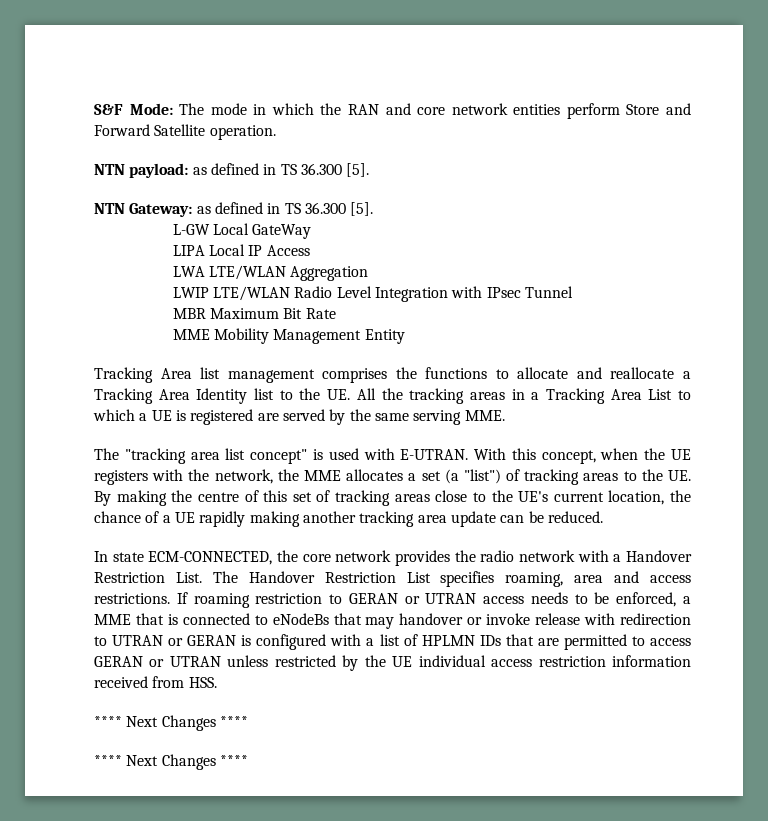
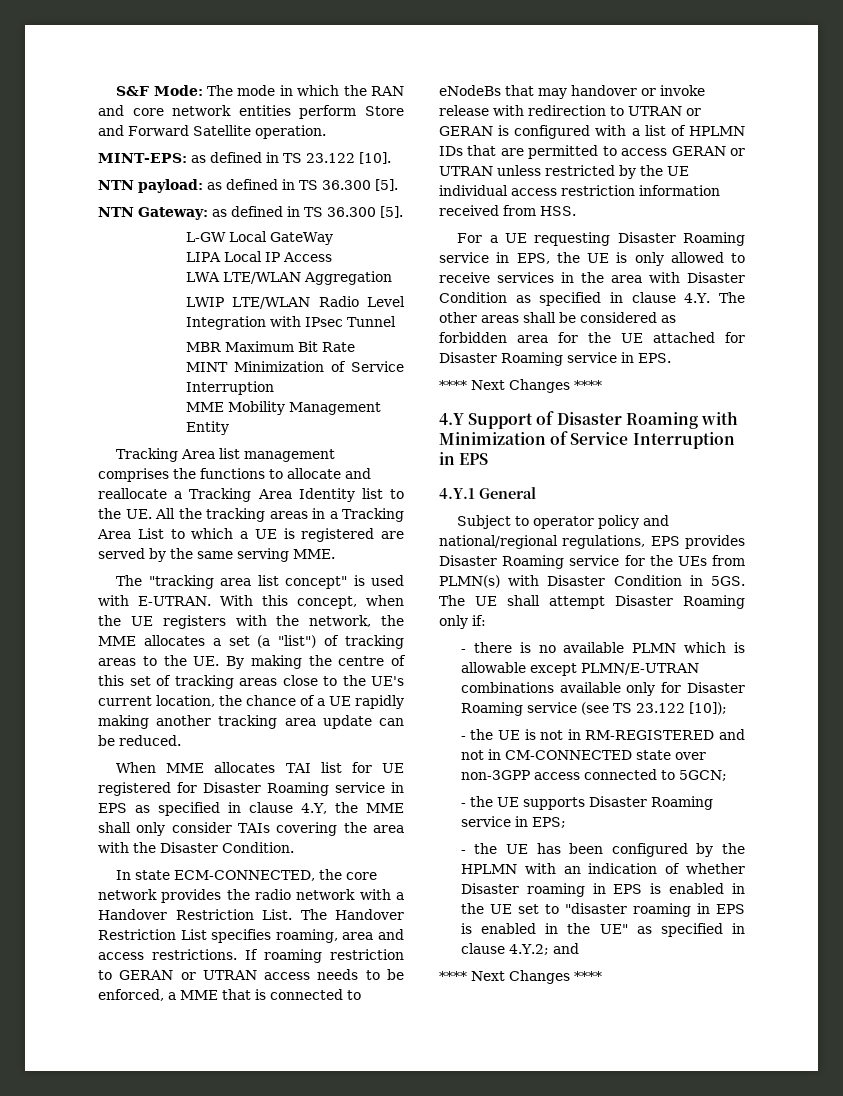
(276, 132) none -> [98,152,391,164] // MINT-EPS: as defined in TS 23.122 [10].
(336, 313) none -> [185,361,404,372] [185,381,274,395] // MINT Minimization of Service Interruption
(603, 517) none -> [116,762,404,773] [98,782,404,796] [98,802,404,816] [98,822,405,836] [98,842,294,853] // When MME allocates TAI list for UE registered for Disaster Roaming service in EPS as specified in clause 4.Y, the MME shall only consider TAIs covering the area with the Disaster Condition.
[94,715,248,731] **** Next Changes **** -> [457,232,745,246] [439,252,745,266] [439,272,745,283] [439,292,745,306] [439,312,676,323] [439,332,745,343] [439,352,671,366] [439,379,602,393] [439,411,738,429] [439,431,735,449] [439,452,489,465] [439,487,536,499] [457,515,670,529] [439,535,745,549] [439,555,745,569] [439,575,745,588] [439,595,745,609] [439,615,486,629] [460,642,745,653] [460,662,699,676] [460,682,745,696] [460,702,727,716] [460,729,745,740] [460,749,706,760] [460,769,727,781] [460,796,713,810] [460,816,566,828] [460,843,745,857] [460,863,745,874] [460,883,745,897] [460,903,745,917] [460,923,745,937] [460,943,579,955] For a UE requesting Disaster Roaming service in EPS, the UE is only allowed to receive services in the area with Disaster Condition as specified in clause 4.Y. The other areas shall be considered as forbidden area for the UE attached for Disaster Roaming service in EPS. // **** Next Changes **** // 4.Y Support of Disaster Roaming with Minimization of Service Interruption in EPS // 4.Y.1 General // Subject to operator policy and national/regional regulations, EPS provides Disaster Roaming service for the UEs from PLMN(s) with Disaster Condition in 5GS. The UE shall attempt Disaster Roaming only if: // - there is no available PLMN which is allowable except PLMN/E-UTRAN combinations available only for Disaster Roaming service (see TS 23.122 [10]); // - the UE is not in RM-REGISTERED and not in CM-CONNECTED state over non-3GPP access connected to 5GCN; // - the UE supports Disaster Roaming service in EPS; // - the UE has been configured by the HPLMN with an indication of whether Disaster roaming in EPS is enabled in the UE set to "disaster roaming in EPS is enabled in the UE" as specified in clause 4.Y.2; and

